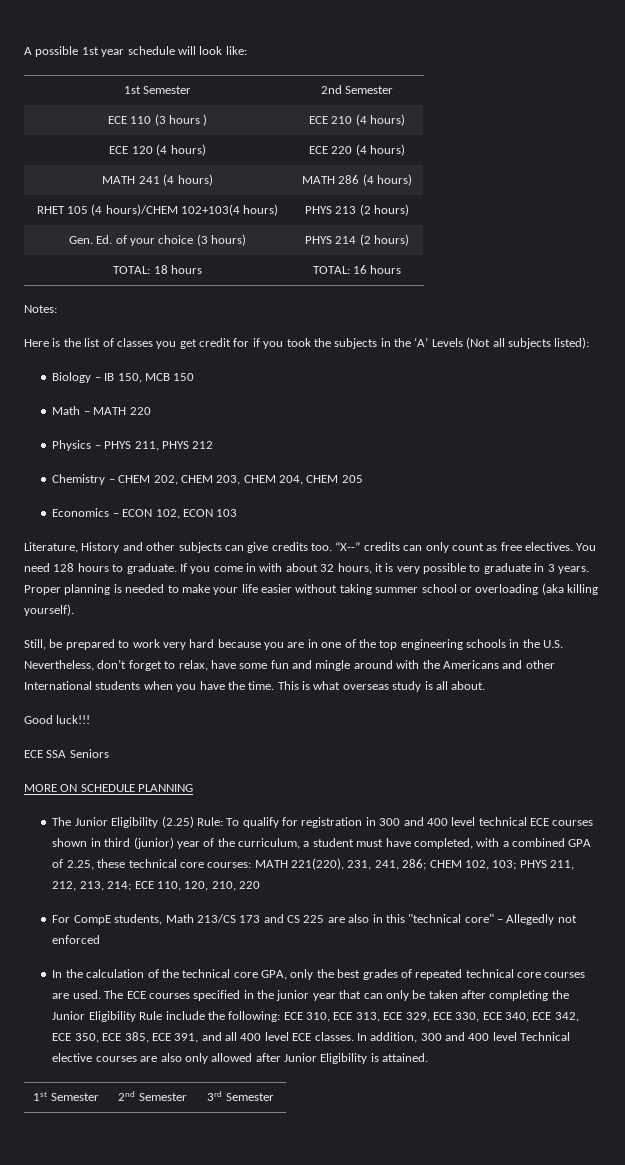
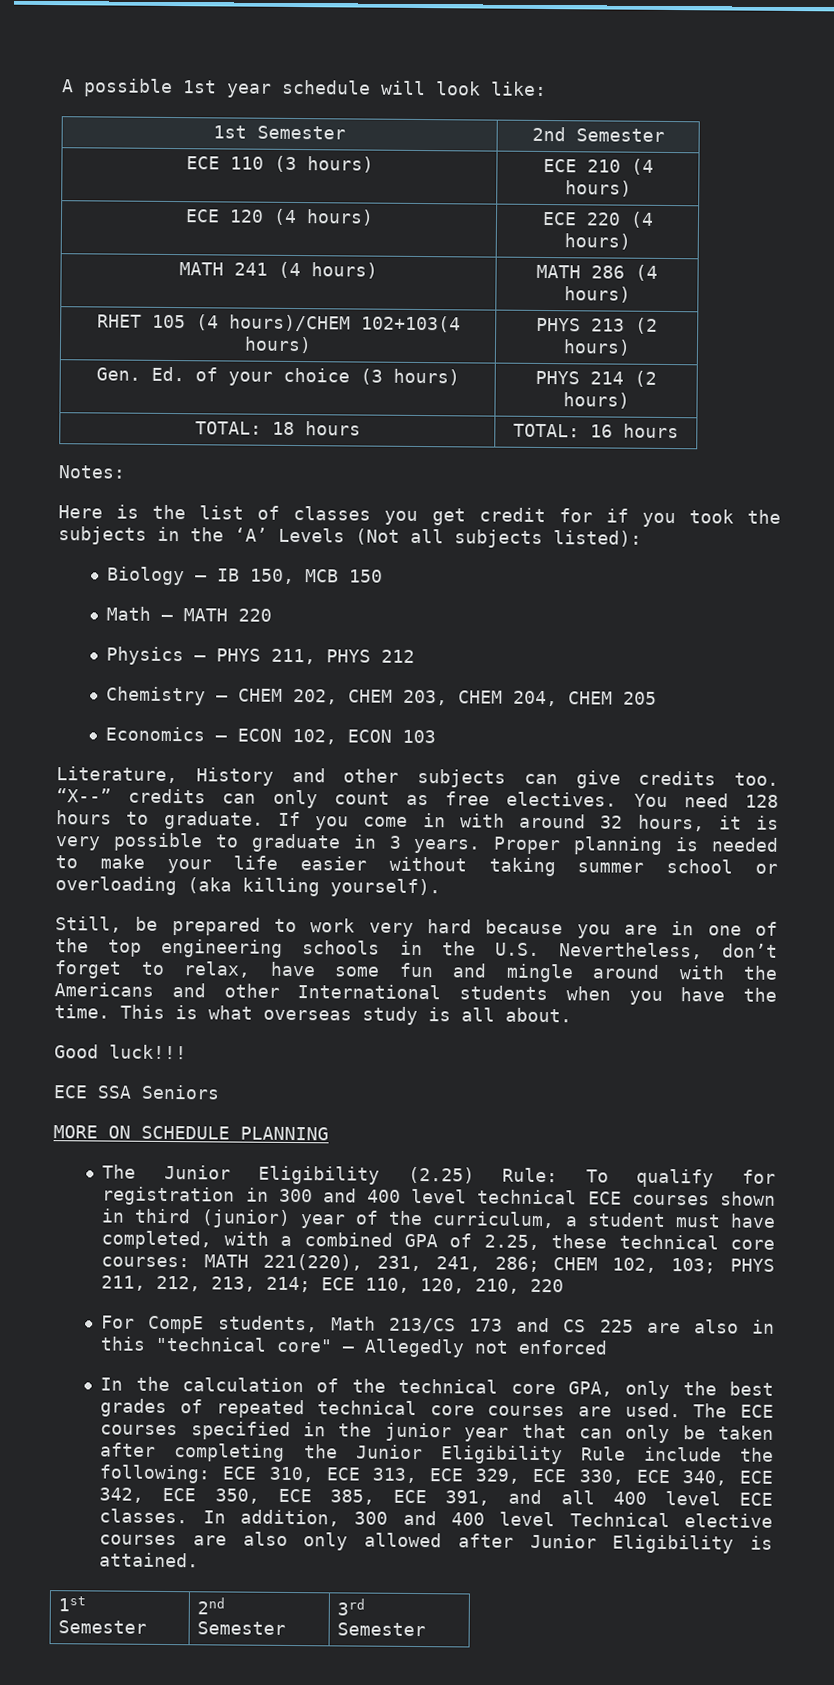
[168,114,208,126] hours ) -> [306,156,374,173] hours)
[285,563,318,572] about -> [519,813,586,829] around

